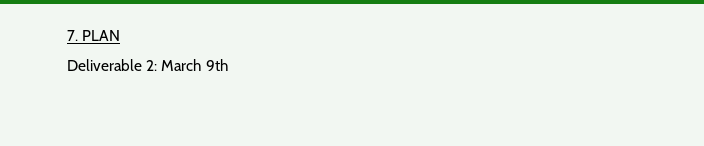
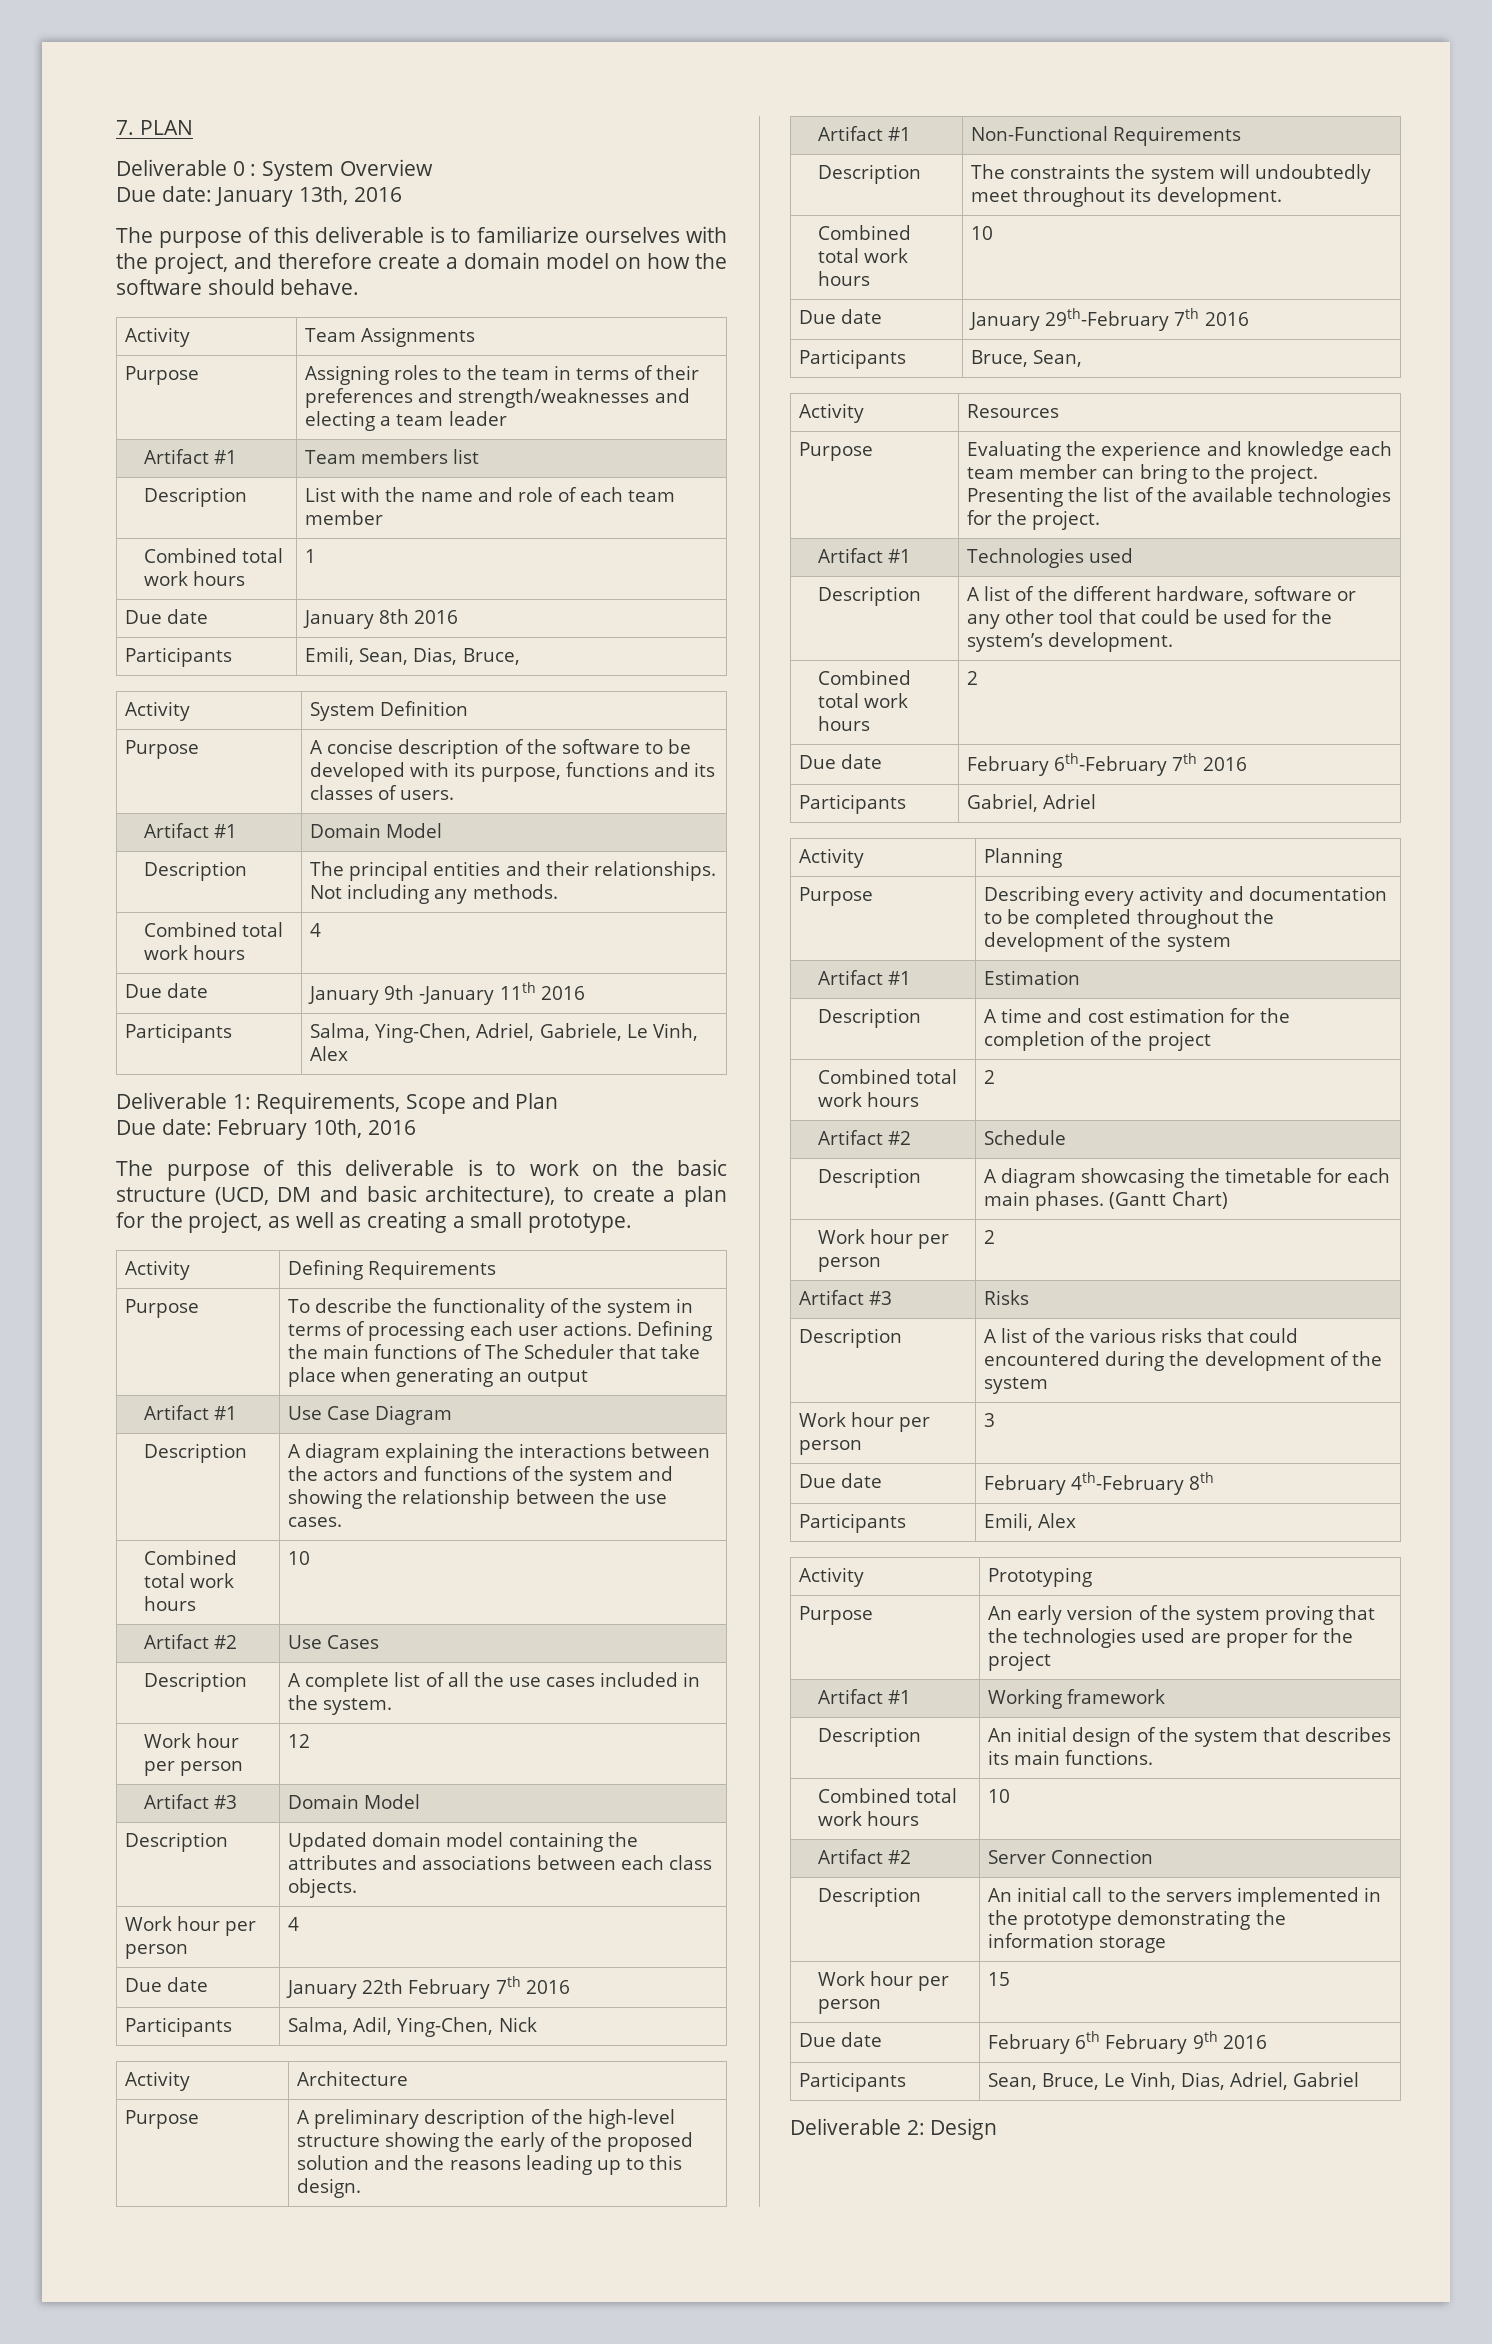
(121, 35) none -> [116,159,433,181] [116,186,402,207] [116,226,727,248] [116,252,727,274] [116,279,360,295] [125,327,191,347] [305,327,476,347] [125,366,200,385] [305,365,700,385] [305,388,690,408] [305,411,507,431] [144,449,238,464] [305,449,480,464] [144,487,248,507] [305,487,676,502] [305,510,384,525] [144,548,284,563] [144,571,246,586] [305,549,317,563] [125,609,209,624] [303,609,459,629] [125,647,233,667] [305,647,520,665] [125,701,191,721] [310,701,469,721] [125,740,200,759] [310,739,692,759] [310,762,715,782] [310,785,455,800] [144,823,238,838] [310,823,443,838] [144,861,248,881] [310,861,716,881] [310,884,558,904] [144,922,284,937] [144,945,246,960] [310,923,322,937] [125,983,209,998] [308,982,585,1005] [125,1023,233,1043] [310,1023,698,1043] [310,1046,349,1061] [116,1092,559,1114] [116,1119,416,1140] [116,1159,727,1181] [116,1185,727,1207] [116,1211,633,1233] [125,1260,191,1280] [288,1260,497,1280] [125,1299,200,1318] [288,1298,694,1318] [288,1321,712,1341] [288,1344,701,1359] [288,1367,588,1387] [144,1405,238,1420] [288,1405,453,1425] [144,1443,248,1463] [288,1443,710,1463] [288,1466,674,1486] [288,1489,667,1509] [288,1517,343,1527] [144,1550,238,1565] [144,1573,235,1588] [144,1596,197,1611] [288,1551,311,1565] [144,1634,238,1649] [288,1635,380,1649] [144,1672,248,1692] [288,1672,701,1692] [288,1695,393,1715] [144,1733,240,1748] [144,1761,244,1776] [288,1734,311,1748] [144,1794,238,1809] [288,1794,421,1809] [125,1832,229,1852] [288,1832,638,1852] [288,1855,712,1870] [288,1878,358,1898] [125,1916,257,1936] [125,1944,189,1959] [288,1917,300,1931] [125,1977,209,1992] [286,1976,570,1999] [125,2017,233,2037] [288,2017,537,2037] [125,2071,191,2091] [297,2071,409,2086] [125,2110,200,2129] [297,2109,675,2129] [297,2132,693,2152] [297,2155,683,2175] [297,2178,362,2198] [818,126,912,141] [971,126,1242,146] [818,164,922,184] [971,164,1371,184] [971,187,1282,207] [818,225,912,240] [818,248,909,263] [818,271,871,286] [971,226,994,240] [799,309,883,324] [969,308,1249,331] [799,349,907,369] [971,350,1083,367] [799,403,865,423] [967,404,1060,418] [799,442,874,461] [967,441,1392,461] [967,464,1318,484] [967,487,1391,507] [967,510,1101,530] [818,548,912,563] [967,548,1134,568] [818,586,922,606] [967,586,1357,604] [967,609,1333,629] [967,632,1174,652] [818,670,912,685] [818,693,909,708] [818,716,871,731] [967,671,979,685] [799,754,883,769] [967,753,1247,776] [799,794,907,814] [967,794,1097,812] [799,848,865,868] [984,848,1063,868] [799,887,874,906] [984,886,1387,906] [984,909,1274,929] [984,932,1231,952] [818,970,912,985] [984,970,1081,985] [818,1008,922,1028] [984,1008,1290,1023] [984,1031,1211,1051] [818,1069,958,1084] [818,1092,920,1107] [984,1070,996,1084] [818,1130,912,1145] [984,1130,1067,1145] [818,1168,922,1188] [984,1168,1390,1188] [984,1191,1228,1211] [818,1229,950,1249] [818,1257,882,1272] [984,1230,996,1244] [799,1290,893,1305] [984,1290,1030,1305] [799,1328,903,1348] [984,1328,1299,1343] [984,1351,1382,1371] [984,1377,1049,1394] [799,1412,931,1432] [799,1440,863,1455] [984,1413,996,1427] [799,1473,883,1488] [984,1472,1215,1495] [799,1513,907,1533] [984,1513,1077,1531] [799,1567,865,1587] [988,1567,1093,1587] [799,1606,874,1625] [988,1605,1376,1625] [988,1628,1353,1648] [988,1651,1052,1671] [818,1689,912,1704] [988,1689,1166,1709] [818,1727,922,1747] [988,1727,1392,1747] [988,1750,1154,1765] [818,1788,958,1803] [818,1811,920,1826] [988,1789,1011,1803] [818,1849,912,1864] [988,1849,1154,1864] [818,1887,922,1907] [988,1887,1382,1907] [988,1910,1286,1930] [988,1933,1167,1953] [818,1971,950,1991] [818,1999,882,2014] [988,1972,1011,1986] [799,2032,883,2047] [988,2031,1267,2054] [799,2072,907,2092] [988,2072,1359,2090] // Deliverable 0 : System Overview // Due date: January 13th, 2016 // The purpose of this deliverable is to familiarize ourselves with the project, and therefore create a domain model on how the software should behave. // Activity | Team Assignments // Purpose | Assigning roles to the team in terms of their preferences and strength/weaknesses and electing a team leader // Artifact #1 | Team members list // Description | List with the name and role of each team member // Combined total work hours | 1 // Due date | January 8th 2016 // Participants | Emili, Sean, Dias, Bruce, // Activity | System Definition // Purpose | A concise description of the software to be developed with its purpose, functions and its classes of users. // Artifact #1 | Domain Model // Description | The principal entities and their relationships. Not including any methods. // Combined total work hours | 4 // Due date | January 9th -January 11th 2016 // Participants | Salma, Ying-Chen, Adriel, Gabriele, Le Vinh, Alex // Deliverable 1: Requirements, Scope and Plan // Due date: February 10th, 2016 // The purpose of this deliverable is to work on the basic structure (UCD, DM and basic architecture), to create a plan for the project, as well as creating a small prototype. // Activity | Defining Requirements // Purpose | To describe the functionality of the system in terms of processing each user actions. Defining the main functions of The Scheduler that take place when generating an output // Artifact #1 | Use Case Diagram // Description | A diagram explaining the interactions between the actors and functions of the system and showing the relationship between the use cases. // Combined total work hours | 10 // Artifact #2 | Use Cases // Description | A complete list of all the use cases included in the system. // Work hour per person | 12 // Artifact #3 | Domain Model // Description | Updated domain model containing the attributes and associations between each class objects. // Work hour per person | 4 // Due date | January 22th February 7th 2016 // Participants | Salma, Adil, Ying-Chen, Nick // Activity | Architecture // Purpose | A preliminary description of the high-level structure showing the early of the proposed solution and the reasons leading up to this design. // Artifact #1 | Non-Functional Requirements // Description | The constraints the system will undoubtedly meet throughout its development. // Combined total work hours | 10 // Due date | January 29th-February 7th 2016 // Participants | Bruce, Sean, // Activity | Resources // Purpose | Evaluating the experience and knowledge each team member can bring to the project. Presenting the list of the available technologies for the project. // Artifact #1 | Technologies used // Description | A list of the different hardware, software or any other tool that could be used for the system’s development. // Combined total work hours | 2 // Due date | February 6th-February 7th 2016 // Participants | Gabriel, Adriel // Activity | Planning // Purpose | Describing every activity and documentation to be completed throughout the development of the system // Artifact #1 | Estimation // Description | A time and cost estimation for the completion of the project // Combined total work hours | 2 // Artifact #2 | Schedule // Description | A diagram showcasing the timetable for each main phases. (Gantt Chart) // Work hour per person | 2 // Artifact #3 | Risks // Description | A list of the various risks that could encountered during the development of the system // Work hour per person | 3 // Due date | February 4th-February 8th // Participants | Emili, Alex // Activity | Prototyping // Purpose | An early version of the system proving that the technologies used are proper for the project // Artifact #1 | Working framework // Description | An initial design of the system that describes its main functions. // Combined total work hours | 10 // Artifact #2 | Server Connection // Description | An initial call to the servers implemented in the prototype demonstrating the information storage // Work hour per person | 15 // Due date | February 6th February 9th 2016 // Participants | Sean, Bruce, Le Vinh, Dias, Adriel, Gabriel
[161,59,228,71] March 9th -> [930,2118,998,2140] Design

